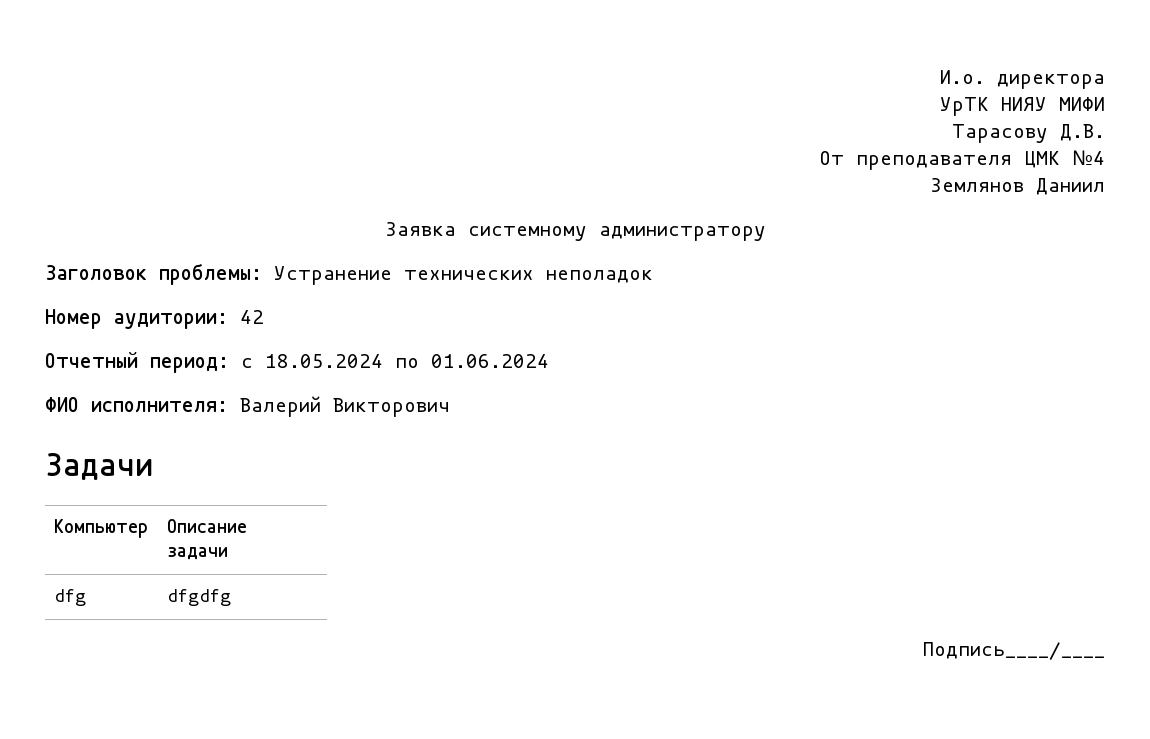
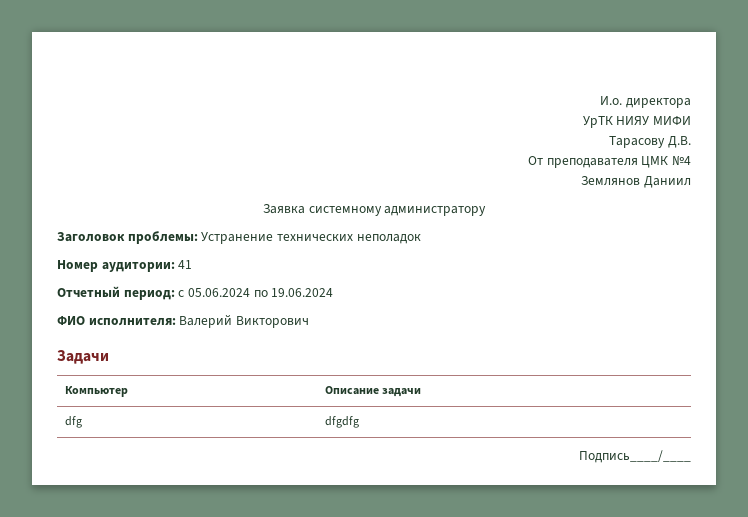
[240,310,264,324] 42 -> [178,260,193,269] 41
[265,354,549,368] 18.05.2024 по 01.06.2024 -> [187,288,334,297] 05.06.2024 по 19.06.2024

